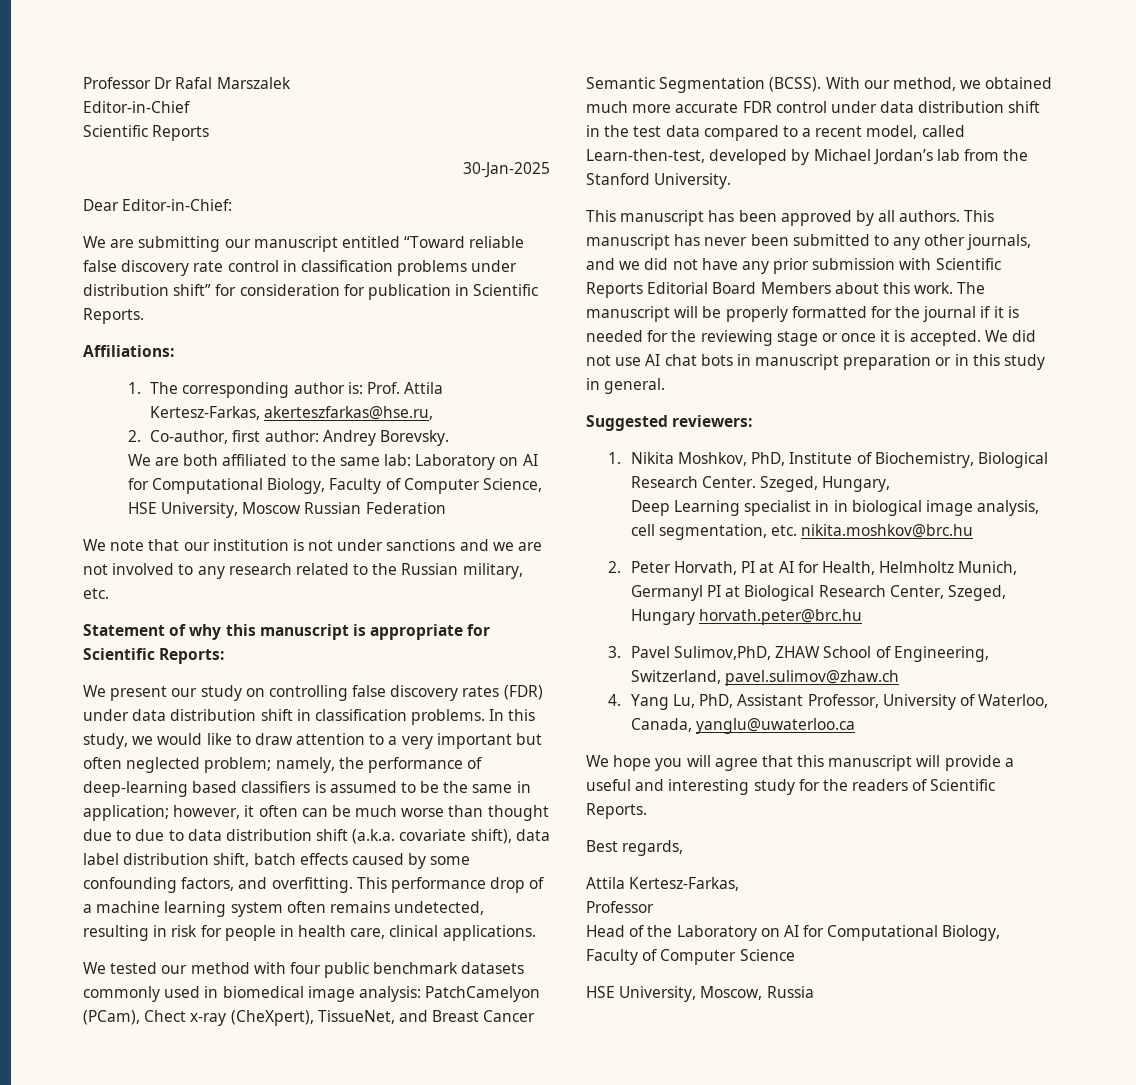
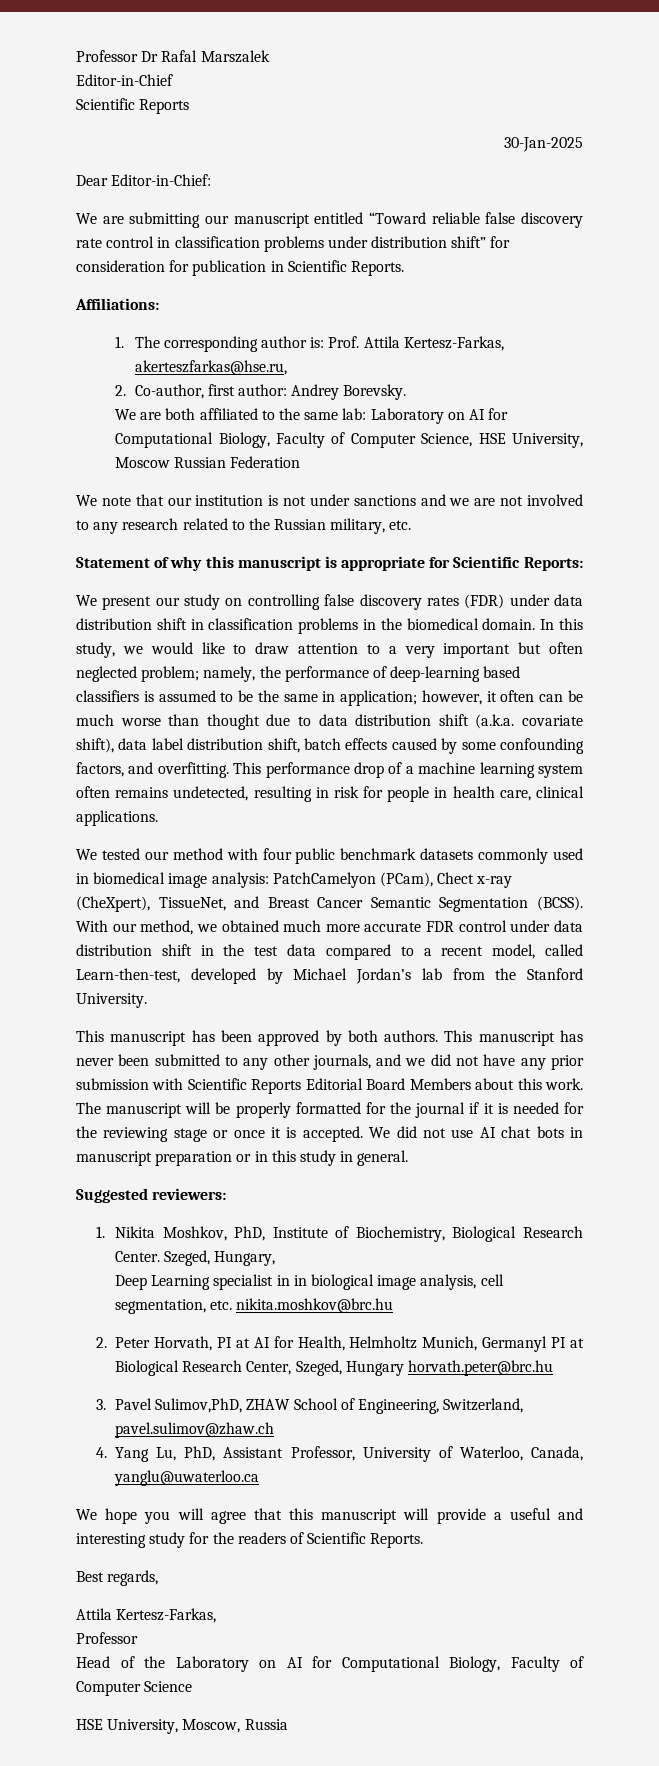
[411,709,486,725] problems. -> [298,618,536,634] problems in the biomedical domain.
[135,829,184,841] due to -> (311, 721) none
[878,210,896,222] all -> [347,1030,378,1042] both

